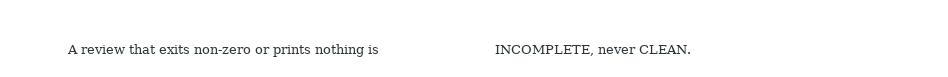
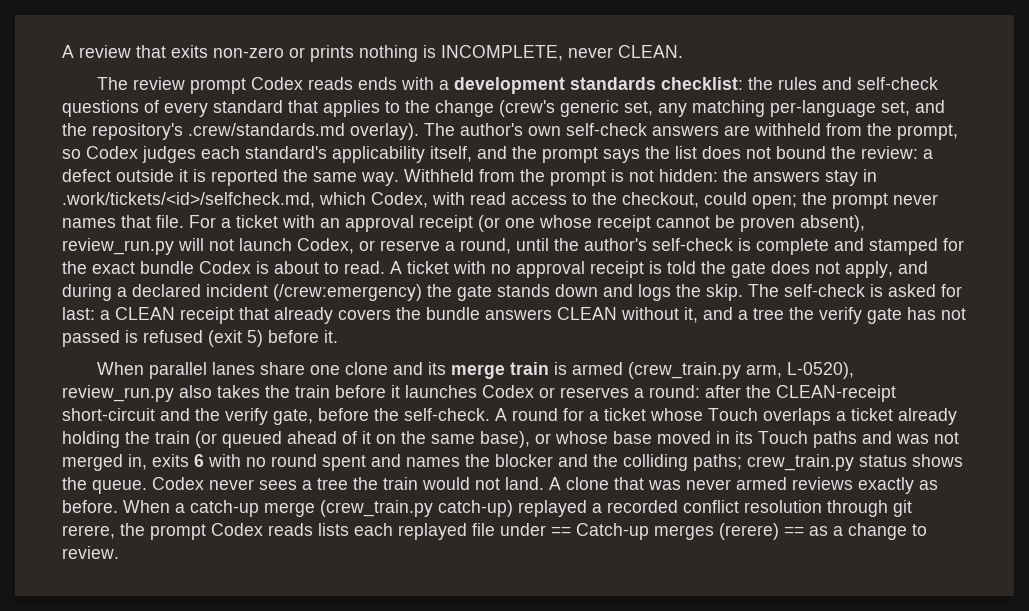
(691, 49) none -> [96,77,938,94] [62,100,945,117] [62,123,958,140] [62,146,933,163] [62,169,877,186] [62,192,938,209] [62,215,865,232] [62,238,964,255] [62,261,928,278] [62,284,962,301] [62,307,966,324] [62,330,338,347] [96,362,854,379] [62,385,896,402] [62,408,957,425] [62,431,959,448] [62,454,963,471] [62,477,938,494] [62,500,912,517] [62,523,927,540] [62,546,119,559] // The review prompt Codex reads ends with a development standards checklist: the rules and self-check questions of every standard that applies to the change (crew's generic set, any matching per-language set, and the repository's .crew/standards.md overlay). The author's own self-check answers are withheld from the prompt, so Codex judges each standard's applicability itself, and the prompt says the list does not bound the review: a defect outside it is reported the same way. Withheld from the prompt is not hidden: the answers stay in .work/tickets/<id>/selfcheck.md, which Codex, with read access to the checkout, could open; the prompt never names that file. For a ticket with an approval receipt (or one whose receipt cannot be proven absent), review_run.py will not launch Codex, or reserve a round, until the author's self-check is complete and stamped for the exact bundle Codex is about to read. A ticket with no approval receipt is told the gate does not apply, and during a declared incident (/crew:emergency) the gate stands down and logs the skip. The self-check is asked for last: a CLEAN receipt that already covers the bundle answers CLEAN without it, and a tree the verify gate has not passed is refused (exit 5) before it. // When parallel lanes share one clone and its merge train is armed (crew_train.py arm, L-0520), review_run.py also takes the train before it launches Codex or reserves a round: after the CLEAN-receipt short-circuit and the verify gate, before the self-check. A round for a ticket whose Touch overlaps a ticket already holding the train (or queued ahead of it on the same base), or whose base moved in its Touch paths and was not merged in, exits 6 with no round spent and names the blocker and the colliding paths; crew_train.py status shows the queue. Codex never sees a tree the train would not land. A clone that was never armed reviews exactly as before. When a catch-up merge (crew_train.py catch-up) replayed a recorded conflict resolution through git rerere, the prompt Codex reads lists each replayed file under == Catch-up merges (rerere) == as a change to review.

